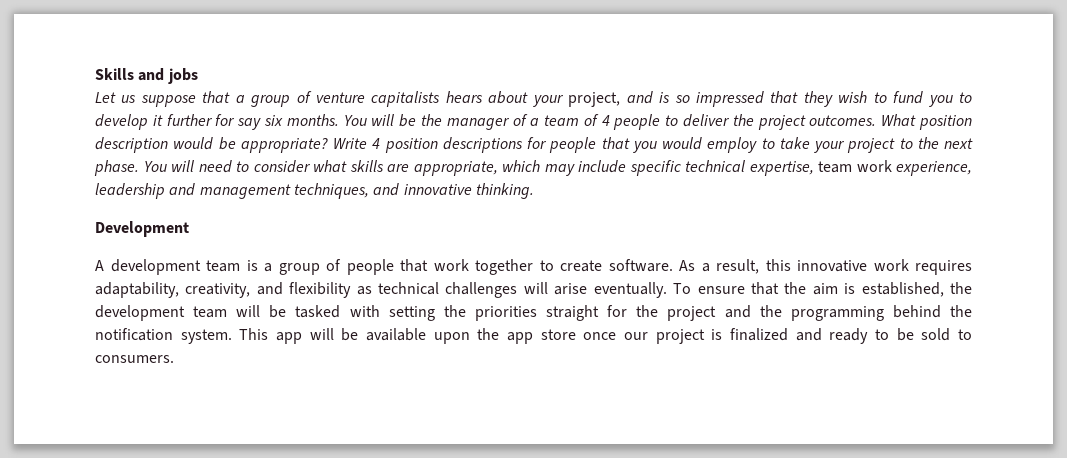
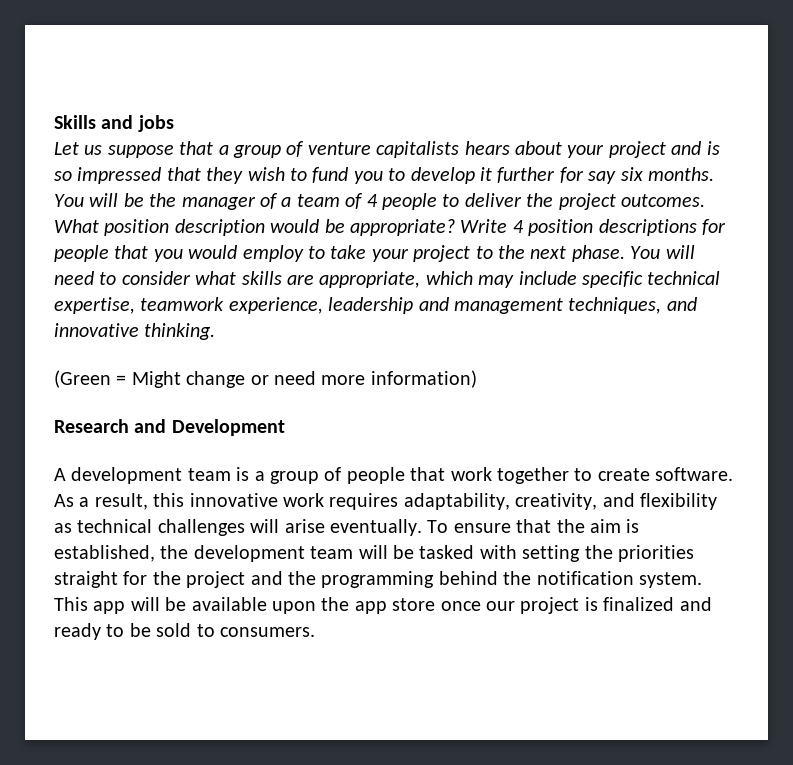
[568,92,621,107] project, -> [608,141,666,158] project
[818,160,892,173] team work -> [140,297,225,311] teamwork
(534, 191) none -> [54,370,477,388] [54,419,167,433] (Green = Might change or need more information) // Research and

